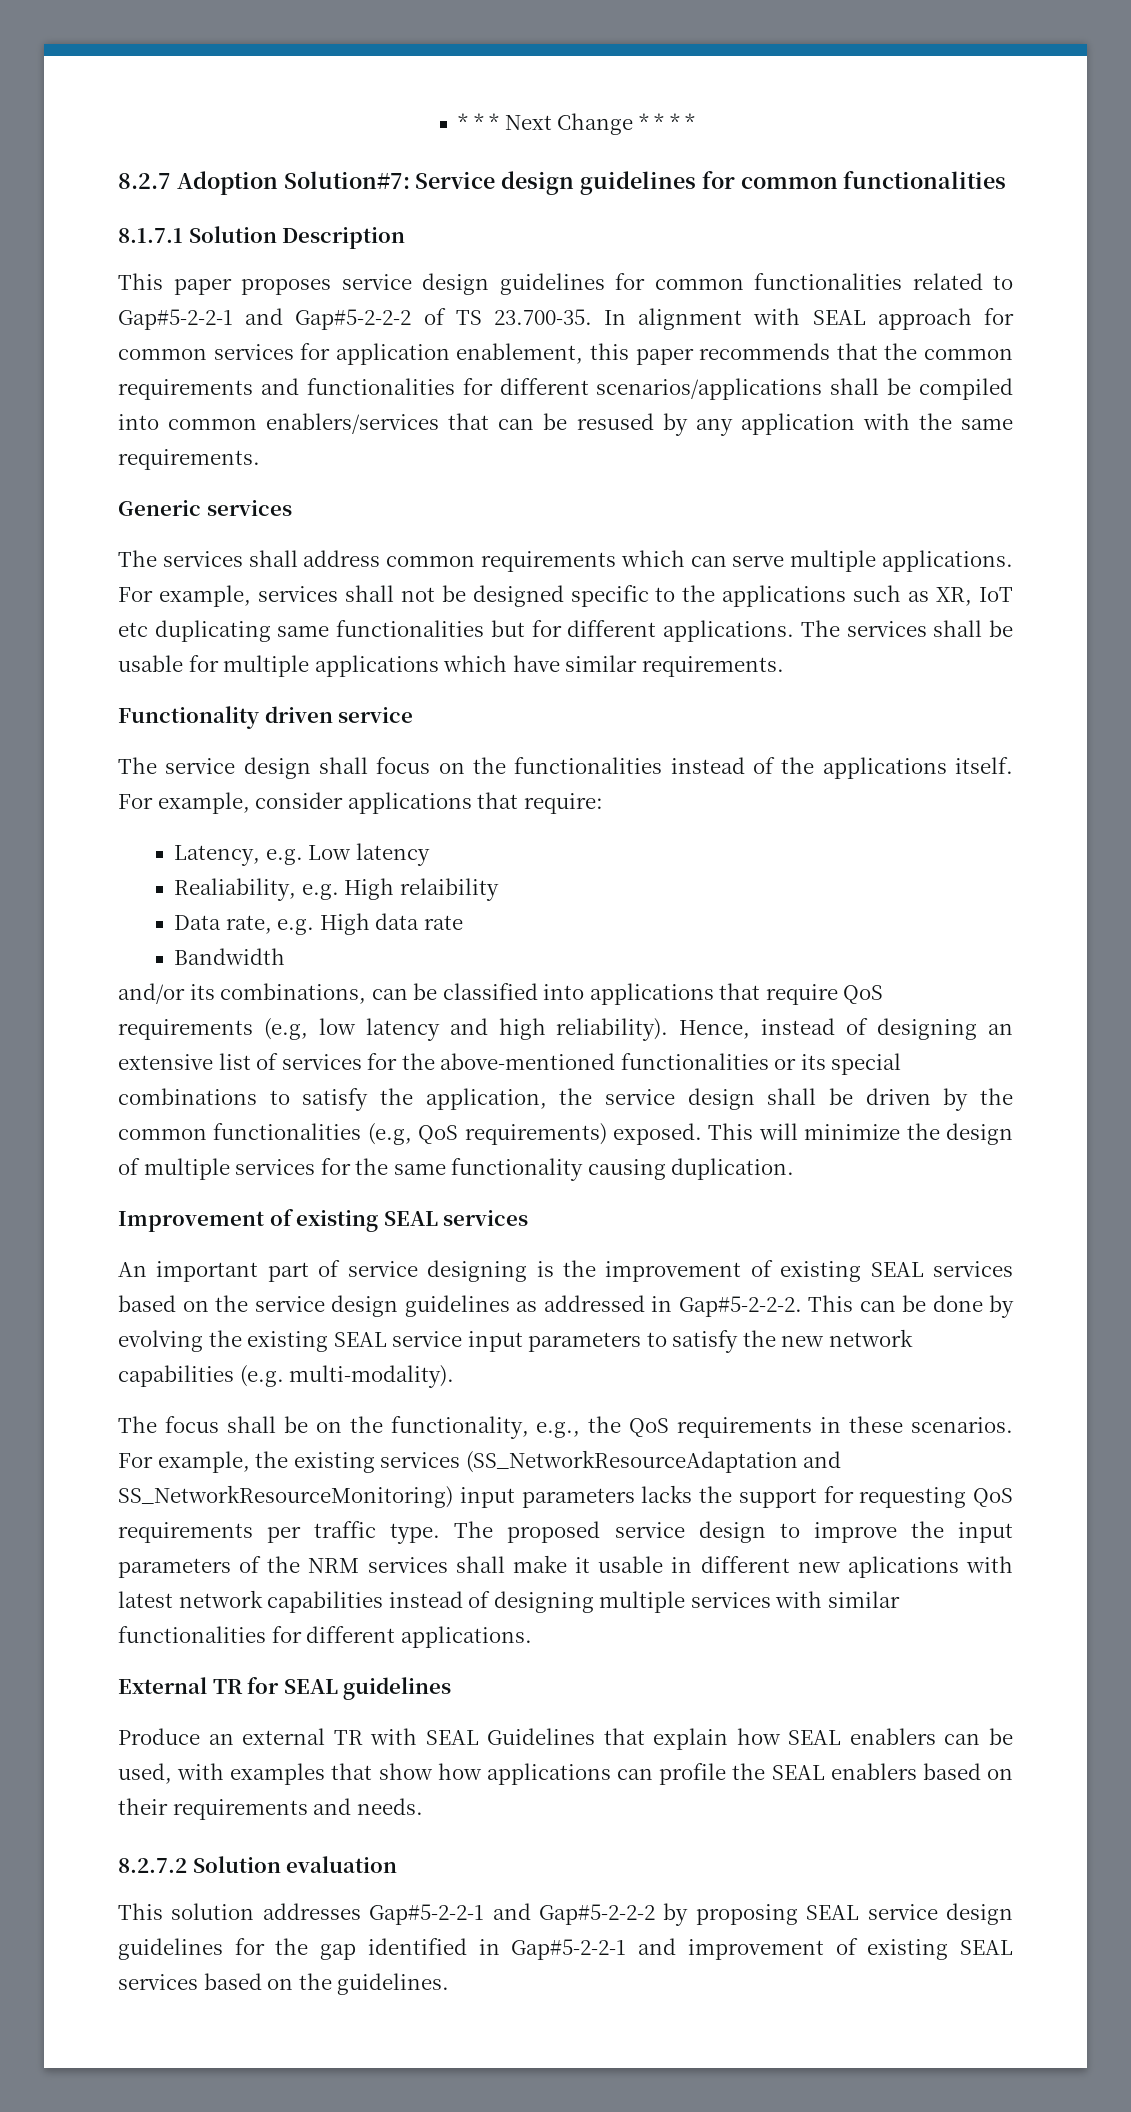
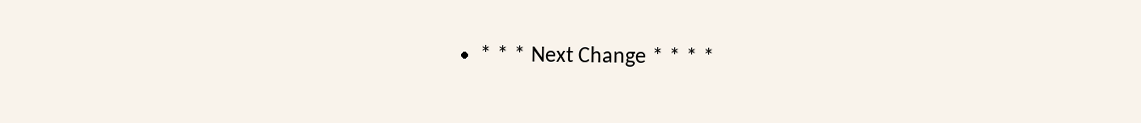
[118,171,1007,195] [118,226,406,249] [118,273,1013,295] [118,308,1014,330] [118,343,1014,365] [118,378,1013,400] [118,413,1014,436] [118,449,260,470] [118,500,292,516] [118,550,1013,572] [118,585,1014,607] [118,620,1014,642] [118,655,784,677] [118,706,414,729] [118,757,1014,779] [118,792,603,814] [174,843,430,866] [174,878,499,901] [174,913,463,935] [174,948,286,965] [118,983,884,1005] [118,1018,1013,1041] [118,1053,902,1075] [118,1088,1013,1111] [118,1123,1013,1145] [118,1158,795,1181] [118,1209,529,1232] [118,1260,1013,1282] [118,1295,1014,1318] [118,1329,913,1353] [118,1365,455,1388] [118,1416,1013,1439] [118,1450,842,1473] [118,1485,1013,1508] [118,1521,1014,1544] [118,1555,1014,1578] [118,1590,900,1613] [118,1626,532,1648] [118,1677,452,1700] [118,1728,1014,1750] [118,1763,1014,1785] [118,1798,423,1820] [118,1856,398,1873] [118,1903,1013,1926] [118,1938,1014,1960] [118,1973,450,1995] // 8.2.7 Adoption Solution#7: Service design guidelines for common functionalities // 8.1.7.1 Solution Description // This paper proposes service design guidelines for common functionalities related to Gap#5-2-2-1 and Gap#5-2-2-2 of TS 23.700-35. In alignment with SEAL approach for common services for application enablement, this paper recommends that the common requirements and functionalities for different scenarios/applications shall be compiled into common enablers/services that can be resused by any application with the same requirements. // Generic services // The services shall address common requirements which can serve multiple applications. For example, services shall not be designed specific to the applications such as XR, IoT etc duplicating same functionalities but for different applications. The services shall be usable for multiple applications which have similar requirements. // Functionality driven service // The service design shall focus on the functionalities instead of the applications itself. For example, consider applications that require: // Latency, e.g. Low latency // Realiability, e.g. High relaibility // Data rate, e.g. High data rate // Bandwidth // and/or its combinations, can be classified into applications that require QoS requirements (e.g, low latency and high reliability). Hence, instead of designing an extensive list of services for the above-mentioned functionalities or its special combinations to satisfy the application, the service design shall be driven by the common functionalities (e.g, QoS requirements) exposed. This will minimize the design of multiple services for the same functionality causing duplication. // Improvement of existing SEAL services // An important part of service designing is the improvement of existing SEAL services based on the service design guidelines as addressed in Gap#5-2-2-2. This can be done by evolving the existing SEAL service input parameters to satisfy the new network capabilities (e.g. multi-modality). // The focus shall be on the functionality, e.g., the QoS requirements in these scenarios. For example, the existing services (SS_NetworkResourceAdaptation and SS_NetworkResourceMonitoring) input parameters lacks the support for requesting QoS requirements per traffic type. The proposed service design to improve the input parameters of the NRM services shall make it usable in different new aplications with latest network capabilities instead of designing multiple services with similar functionalities for different applications. // External TR for SEAL guidelines // Produce an external TR with SEAL Guidelines that explain how SEAL enablers can be used, with examples that show how applications can profile the SEAL enablers based on their requirements and needs. // 8.2.7.2 Solution evaluation // This solution addresses Gap#5-2-2-1 and Gap#5-2-2-2 by proposing SEAL service design guidelines for the gap identified in Gap#5-2-2-1 and improvement of existing SEAL services based on the guidelines. -> (715, 55) none

